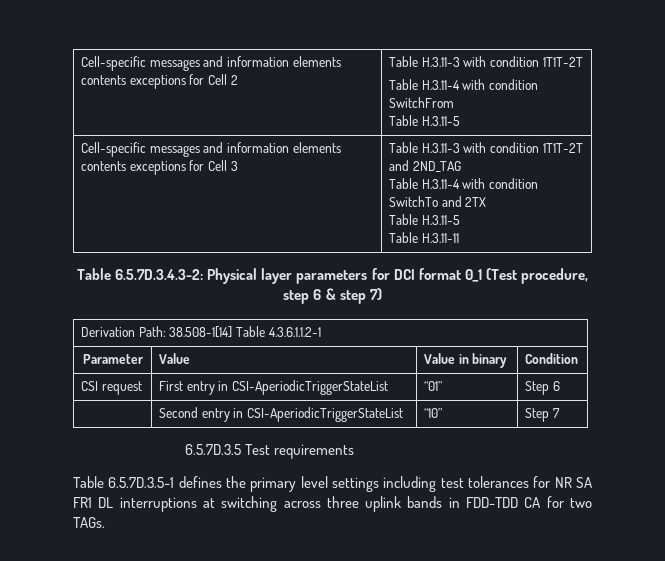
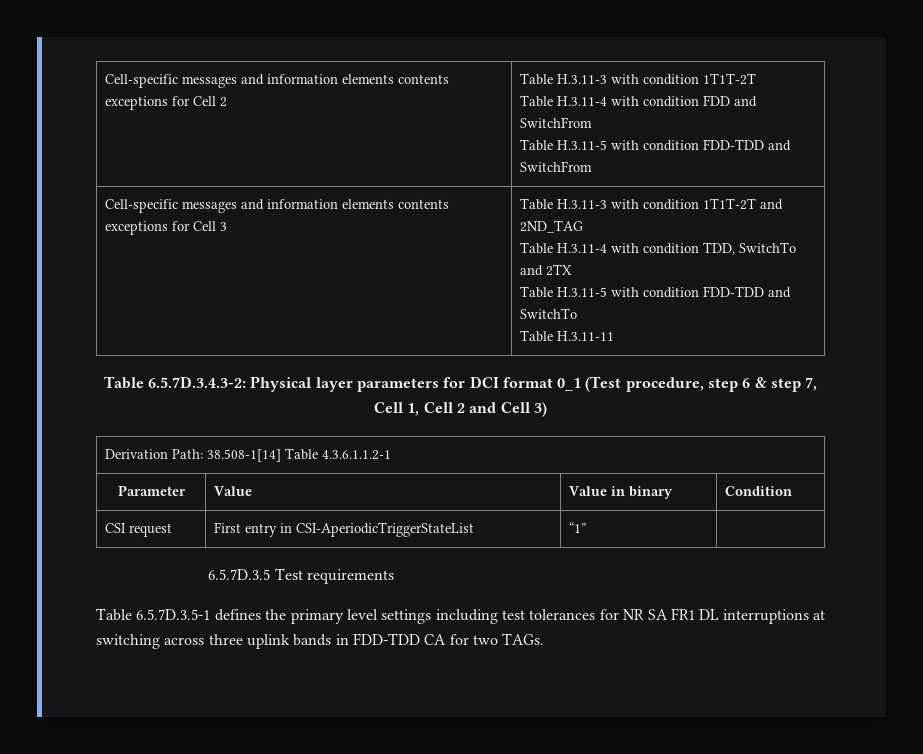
(538, 84) none -> [702,95,757,107] FDD and
(460, 121) none -> [610,139,791,151] [519,161,592,172] with condition FDD-TDD and SwitchFrom
(538, 183) none -> [702,242,735,255] TDD,
(460, 220) none -> [610,286,791,298] [519,308,577,319] with condition FDD-TDD and SwitchTo
[369,288,382,300] 7) -> [805,377,818,391] [374,402,547,417] 7, Cell 1, Cell 2 and Cell 3)
[424,381,444,391] [525,381,560,395] [159,407,404,422] [424,408,444,418] [525,408,560,422] “01” | Step 6 // | Second entry in CSI-AperiodicTriggerStateList | “10” | Step 7 -> [568,522,586,533] “1” |

